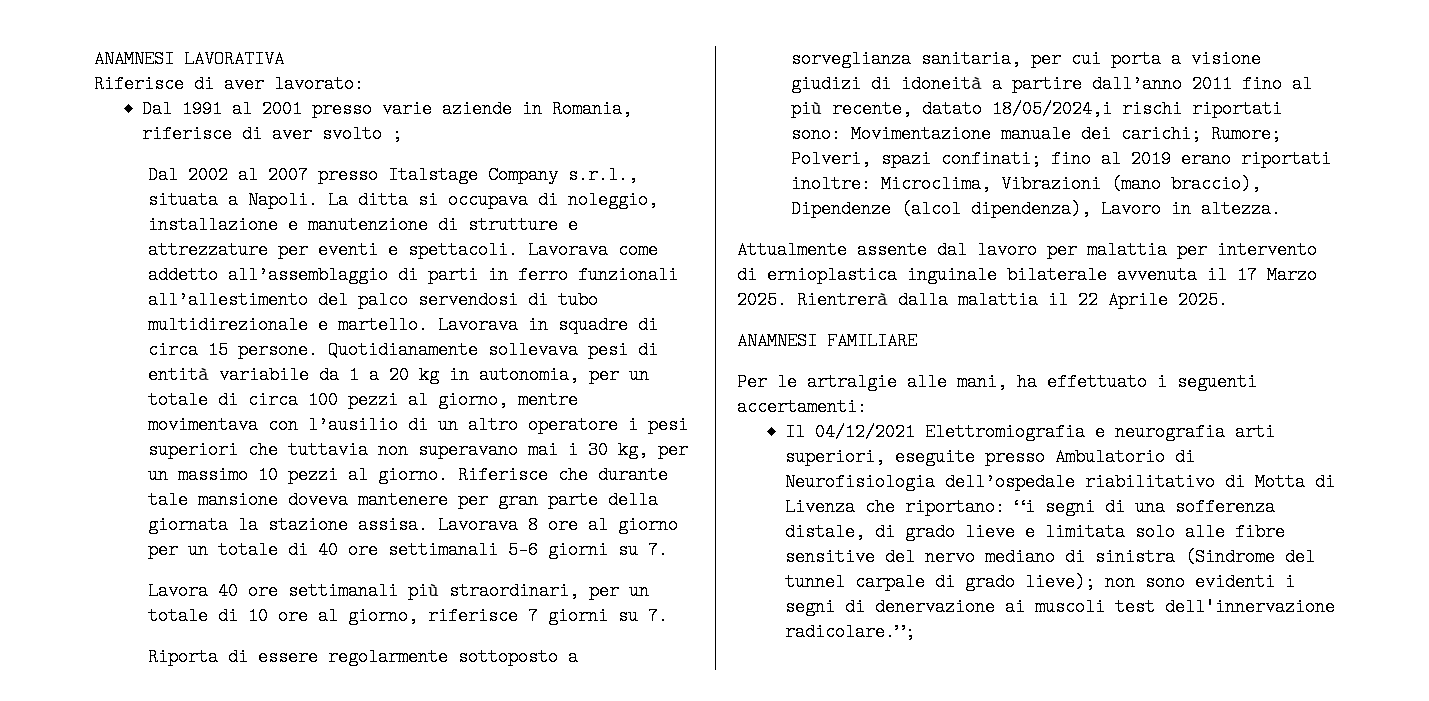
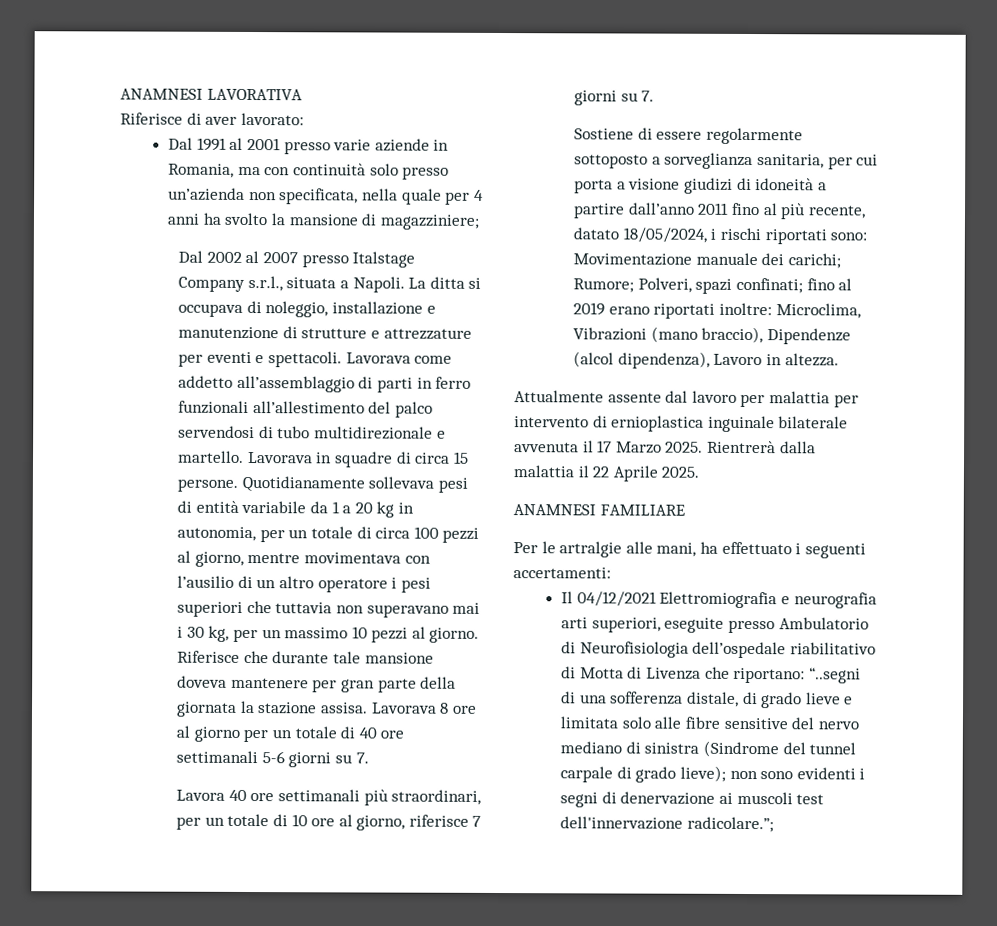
[142,125,403,143] riferisce di aver svolto ; -> [237,163,450,180] [168,187,484,205] [167,212,479,230] ma con continuità solo presso un’azienda non specificata, nella quale per 4 anni ha svolto la mansione di magazziniere;
[147,648,218,666] Riporta -> [574,128,635,140] Sostiene
[991,100,1112,118] 18/05/2024,i -> [622,227,717,243] 18/05/2024, i
[1015,498,1096,516] “i segni -> [808,667,861,684] “..segni

